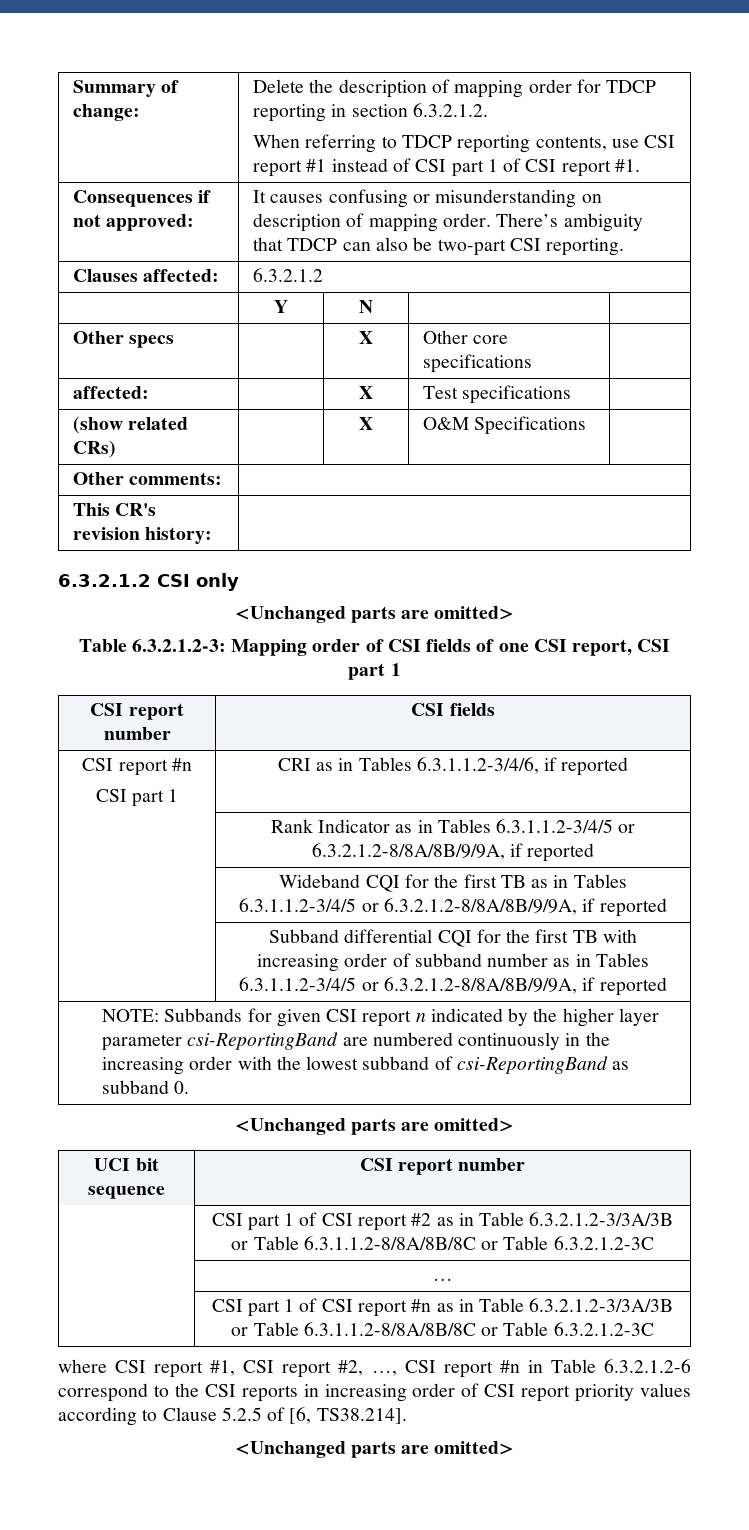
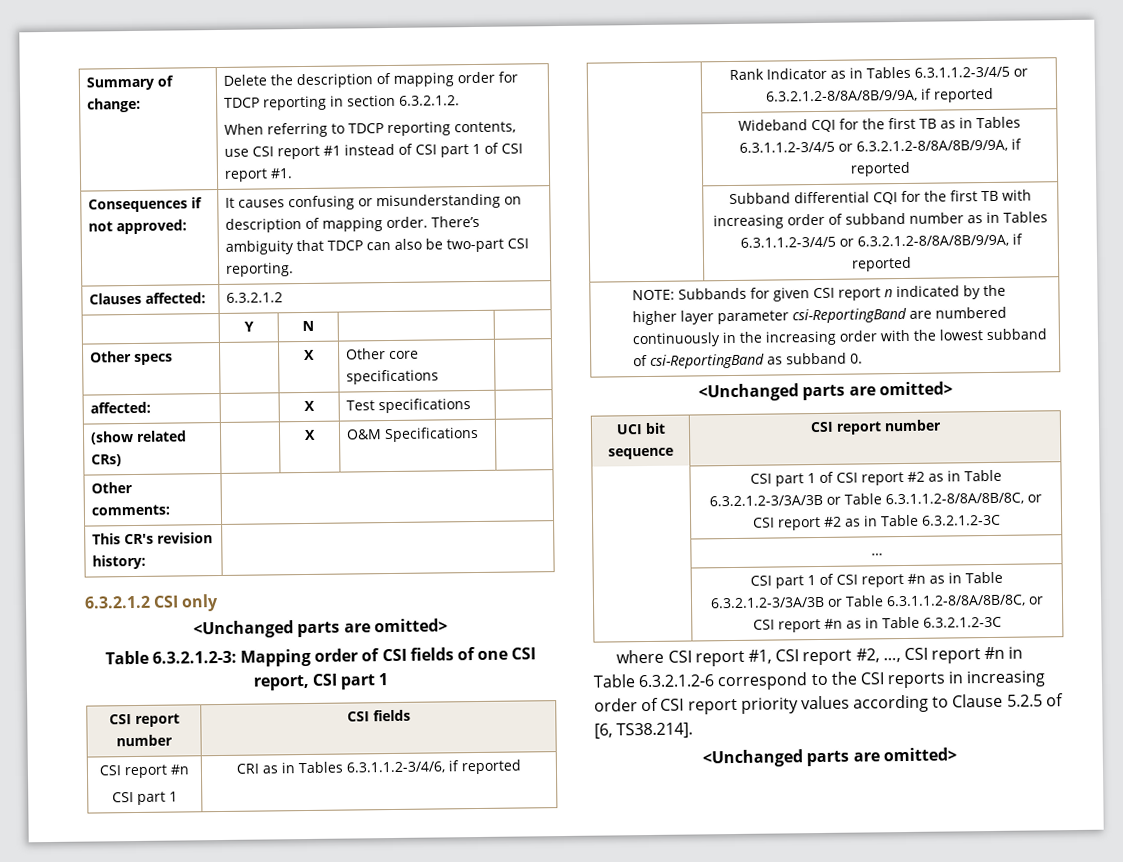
[303,1236,499,1250] 6.3.1.1.2-8/8A/8B/8C or -> [884,492,1042,506] [752,515,878,531] 6.3.1.1.2-8/8A/8B/8C, or CSI report #2 as in
[303,1322,499,1336] 6.3.1.1.2-8/8A/8B/8C or -> [885,594,1044,608] [753,617,880,633] 6.3.1.1.2-8/8A/8B/8C, or CSI report #n as in

